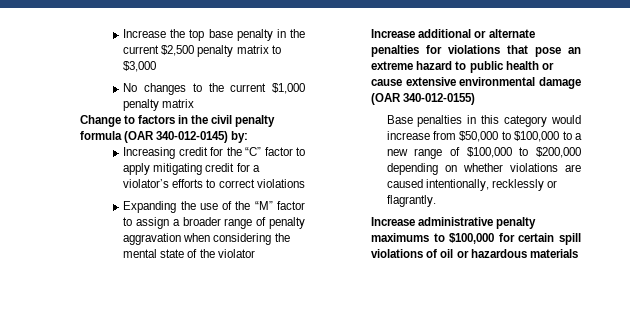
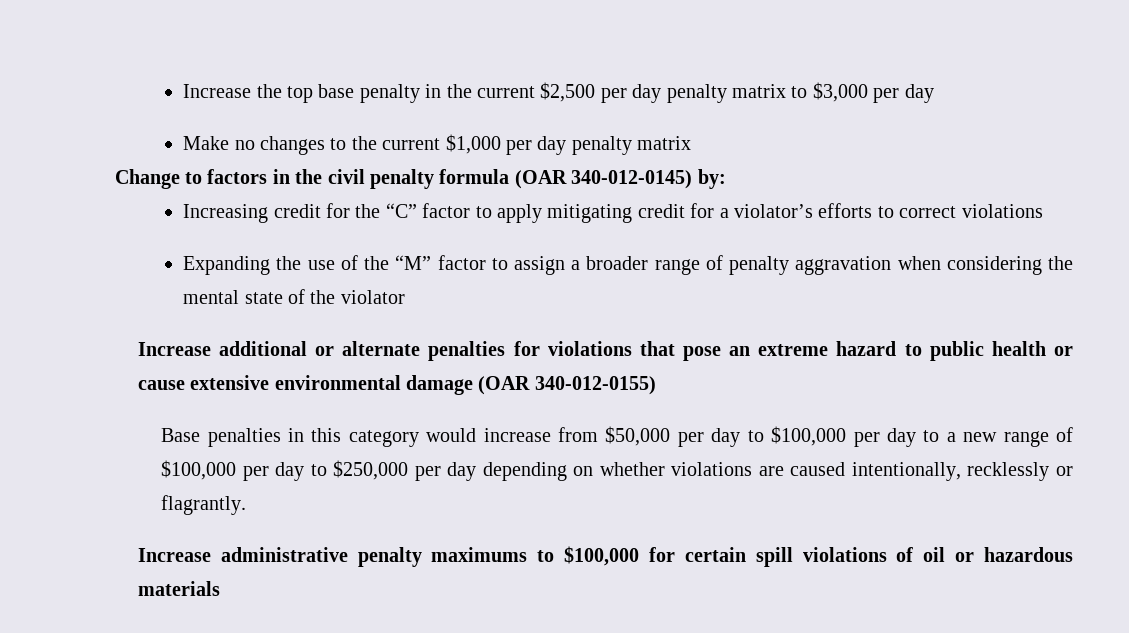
(195, 50) none -> [600,84,662,103] per day
[123,83,138,92] // No -> [873,84,934,103] [183,136,255,150] per day // Make no
(305, 88) none -> [505,136,567,155] per day
[501,131,560,142] to $100,000 -> [677,426,916,447] per day to $100,000 per day
[519,147,581,158] to $200,000 -> [242,460,477,481] per day to $250,000 per day

